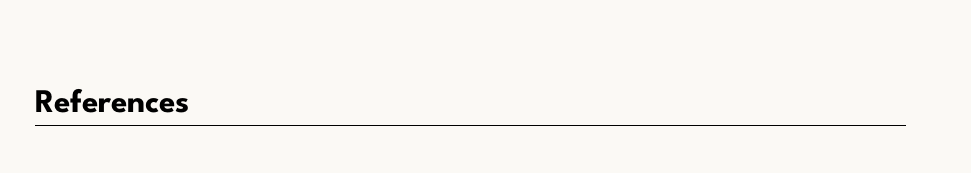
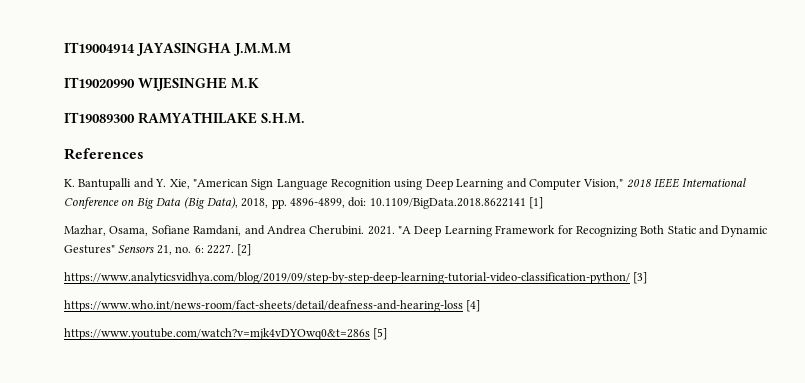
[35,88,189,113] References -> [64,42,291,56] [64,77,259,91] [64,112,305,124] [64,148,144,160] [64,178,747,190] [64,197,544,209] [64,225,768,237] [64,244,252,256] [64,272,648,284] [64,300,481,312] [64,328,388,340] IT19004914 JAYASINGHA J.M.M.M // IT19020990 WIJESINGHE M.K // IT19089300 RAMYATHILAKE S.H.M. // References // K. Bantupalli and Y. Xie, "American Sign Language Recognition using Deep Learning and Computer Vision," 2018 IEEE International Conference on Big Data (Big Data), 2018, pp. 4896-4899, doi: 10.1109/BigData.2018.8622141 [1] // Mazhar, Osama, Sofiane Ramdani, and Andrea Cherubini. 2021. "A Deep Learning Framework for Recognizing Both Static and Dynamic Gestures" Sensors 21, no. 6: 2227. [2] // https://www.analyticsvidhya.com/blog/2019/09/step-by-step-deep-learning-tutorial-video-classification-python/ [3] // https://www.who.int/news-room/fact-sheets/detail/deafness-and-hearing-loss [4] // https://www.youtube.com/watch?v=mjk4vDYOwq0&t=286s [5]

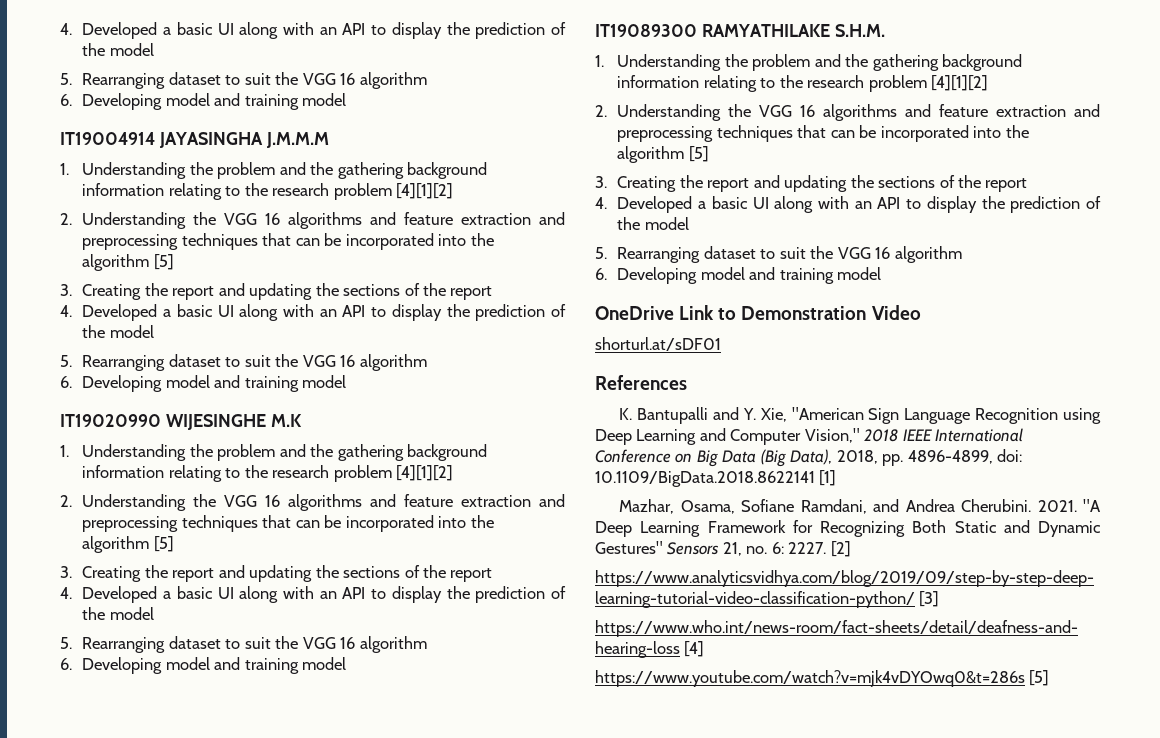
[64,42,291,56] [64,77,259,91] [64,112,305,124] IT19004914 JAYASINGHA J.M.M.M // IT19020990 WIJESINGHE M.K // IT19089300 RAMYATHILAKE S.H.M. -> [60,22,566,39] [82,43,154,56] [60,72,427,89] [60,93,347,110] [60,132,329,148] [60,162,488,179] [82,183,454,200] [60,212,565,229] [82,233,494,250] [82,254,174,271] [60,283,493,300] [60,304,566,321] [82,325,154,338] [60,354,427,371] [60,375,347,392] [60,414,302,430] [60,444,488,461] [82,465,454,482] [60,494,565,511] [82,515,494,532] [82,536,174,553] [60,565,493,582] [60,586,566,603] [82,607,154,620] [60,636,427,653] [60,657,347,674] [595,24,885,37] [595,54,1023,71] [617,75,989,92] [595,104,1100,121] [617,125,1029,142] [617,146,709,163] [595,175,1028,192] [595,196,1101,213] [617,217,689,230] [595,246,962,263] [595,267,882,284] [595,305,921,320] [595,337,721,351] 4. Developed a basic UI along with an API to display the prediction of the model // 5. Rearranging dataset to suit the VGG 16 algorithm // 6. Developing model and training model // IT19004914 JAYASINGHA J.M.M.M // 1. Understanding the problem and the gathering background information relating to the research problem [4][1][2] // 2. Understanding the VGG 16 algorithms and feature extraction and preprocessing techniques that can be incorporated into the algorithm [5] // 3. Creating the report and updating the sections of the report // 4. Developed a basic UI along with an API to display the prediction of the model // 5. Rearranging dataset to suit the VGG 16 algorithm // 6. Developing model and training model // IT19020990 WIJESINGHE M.K // 1. Understanding the problem and the gathering background information relating to the research problem [4][1][2] // 2. Understanding the VGG 16 algorithms and feature extraction and preprocessing techniques that can be incorporated into the algorithm [5] // 3. Creating the report and updating the sections of the report // 4. Developed a basic UI along with an API to display the prediction of the model // 5. Rearranging dataset to suit the VGG 16 algorithm // 6. Developing model and training model // IT19089300 RAMYATHILAKE S.H.M. // 1. Understanding the problem and the gathering background information relating to the research problem [4][1][2] // 2. Understanding the VGG 16 algorithms and feature extraction and preprocessing techniques that can be incorporated into the algorithm [5] // 3. Creating the report and updating the sections of the report // 4. Developed a basic UI along with an API to display the prediction of the model // 5. Rearranging dataset to suit the VGG 16 algorithm // 6. Developing model and training model // OneDrive Link to Demonstration Video // shorturl.at/sDF01

